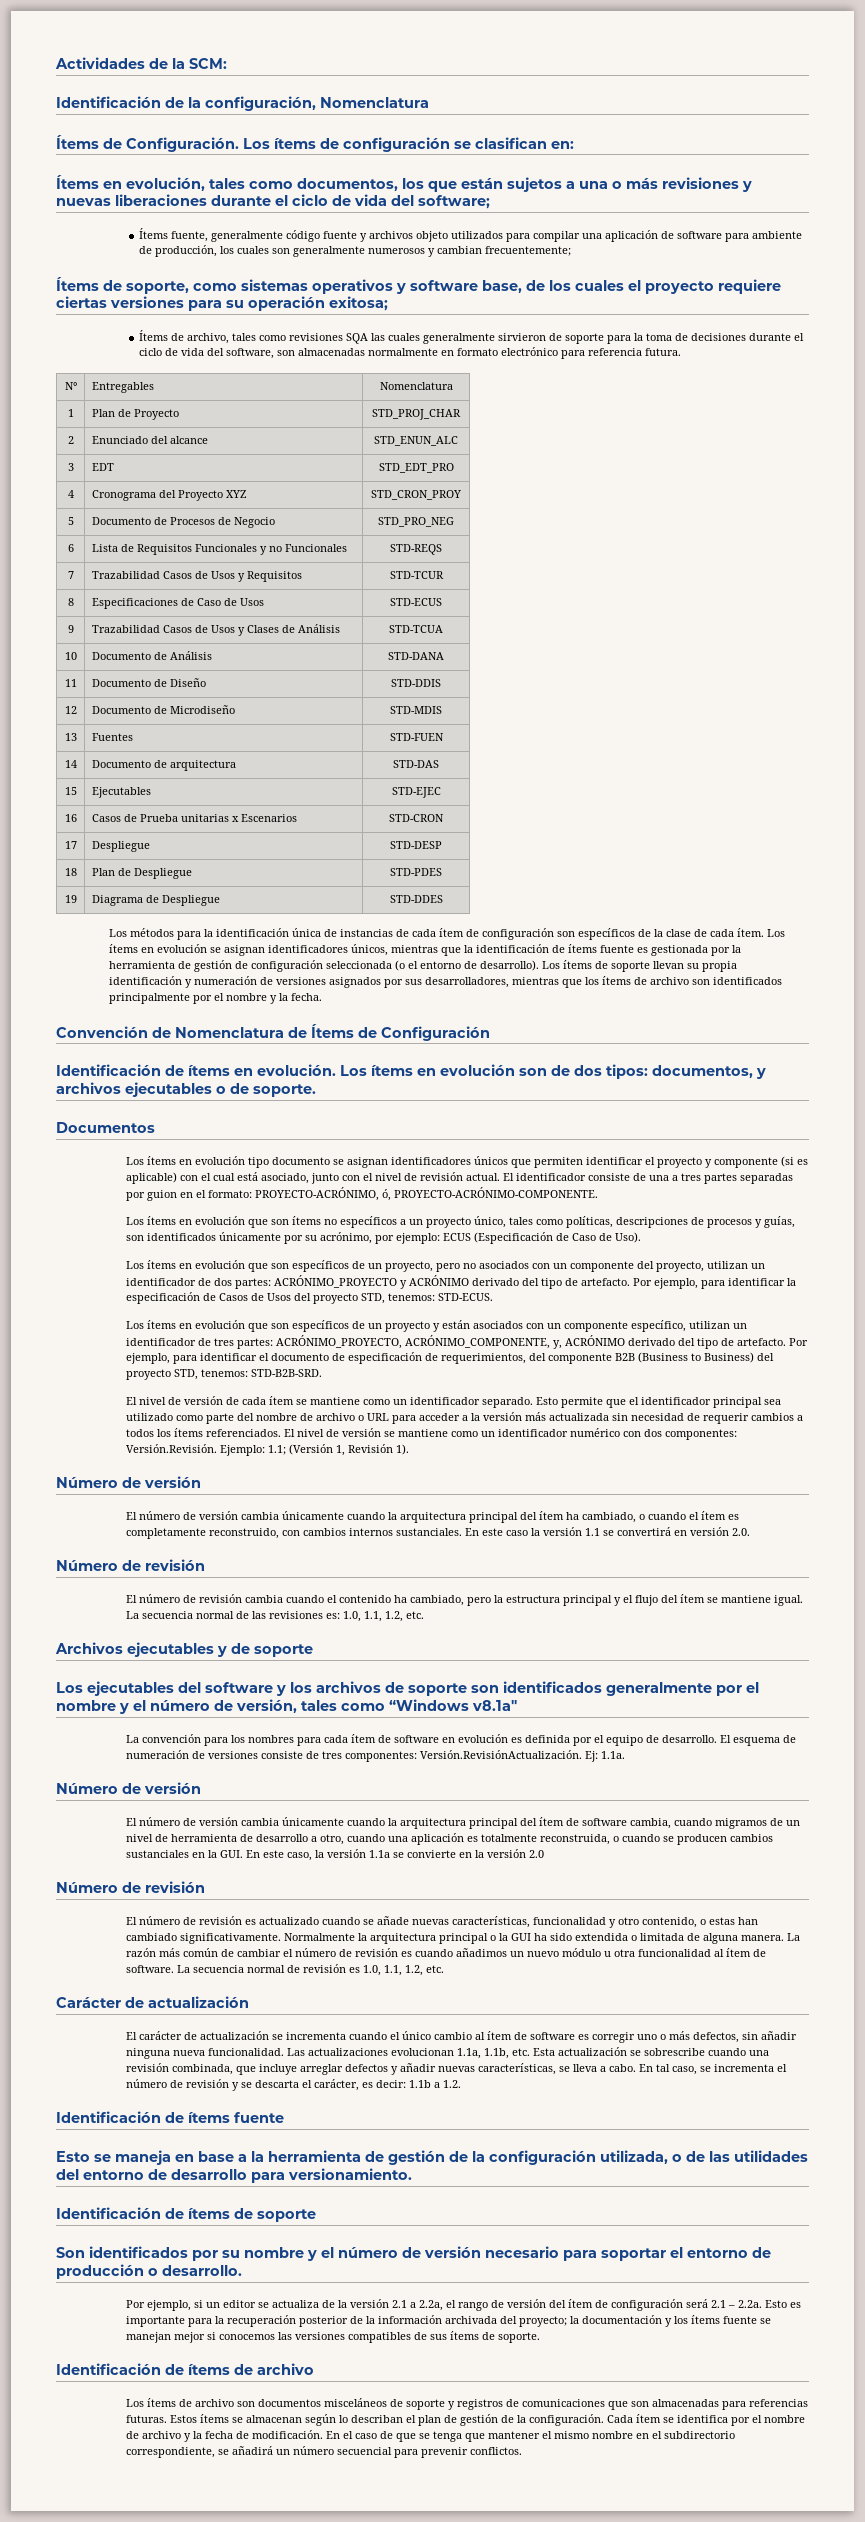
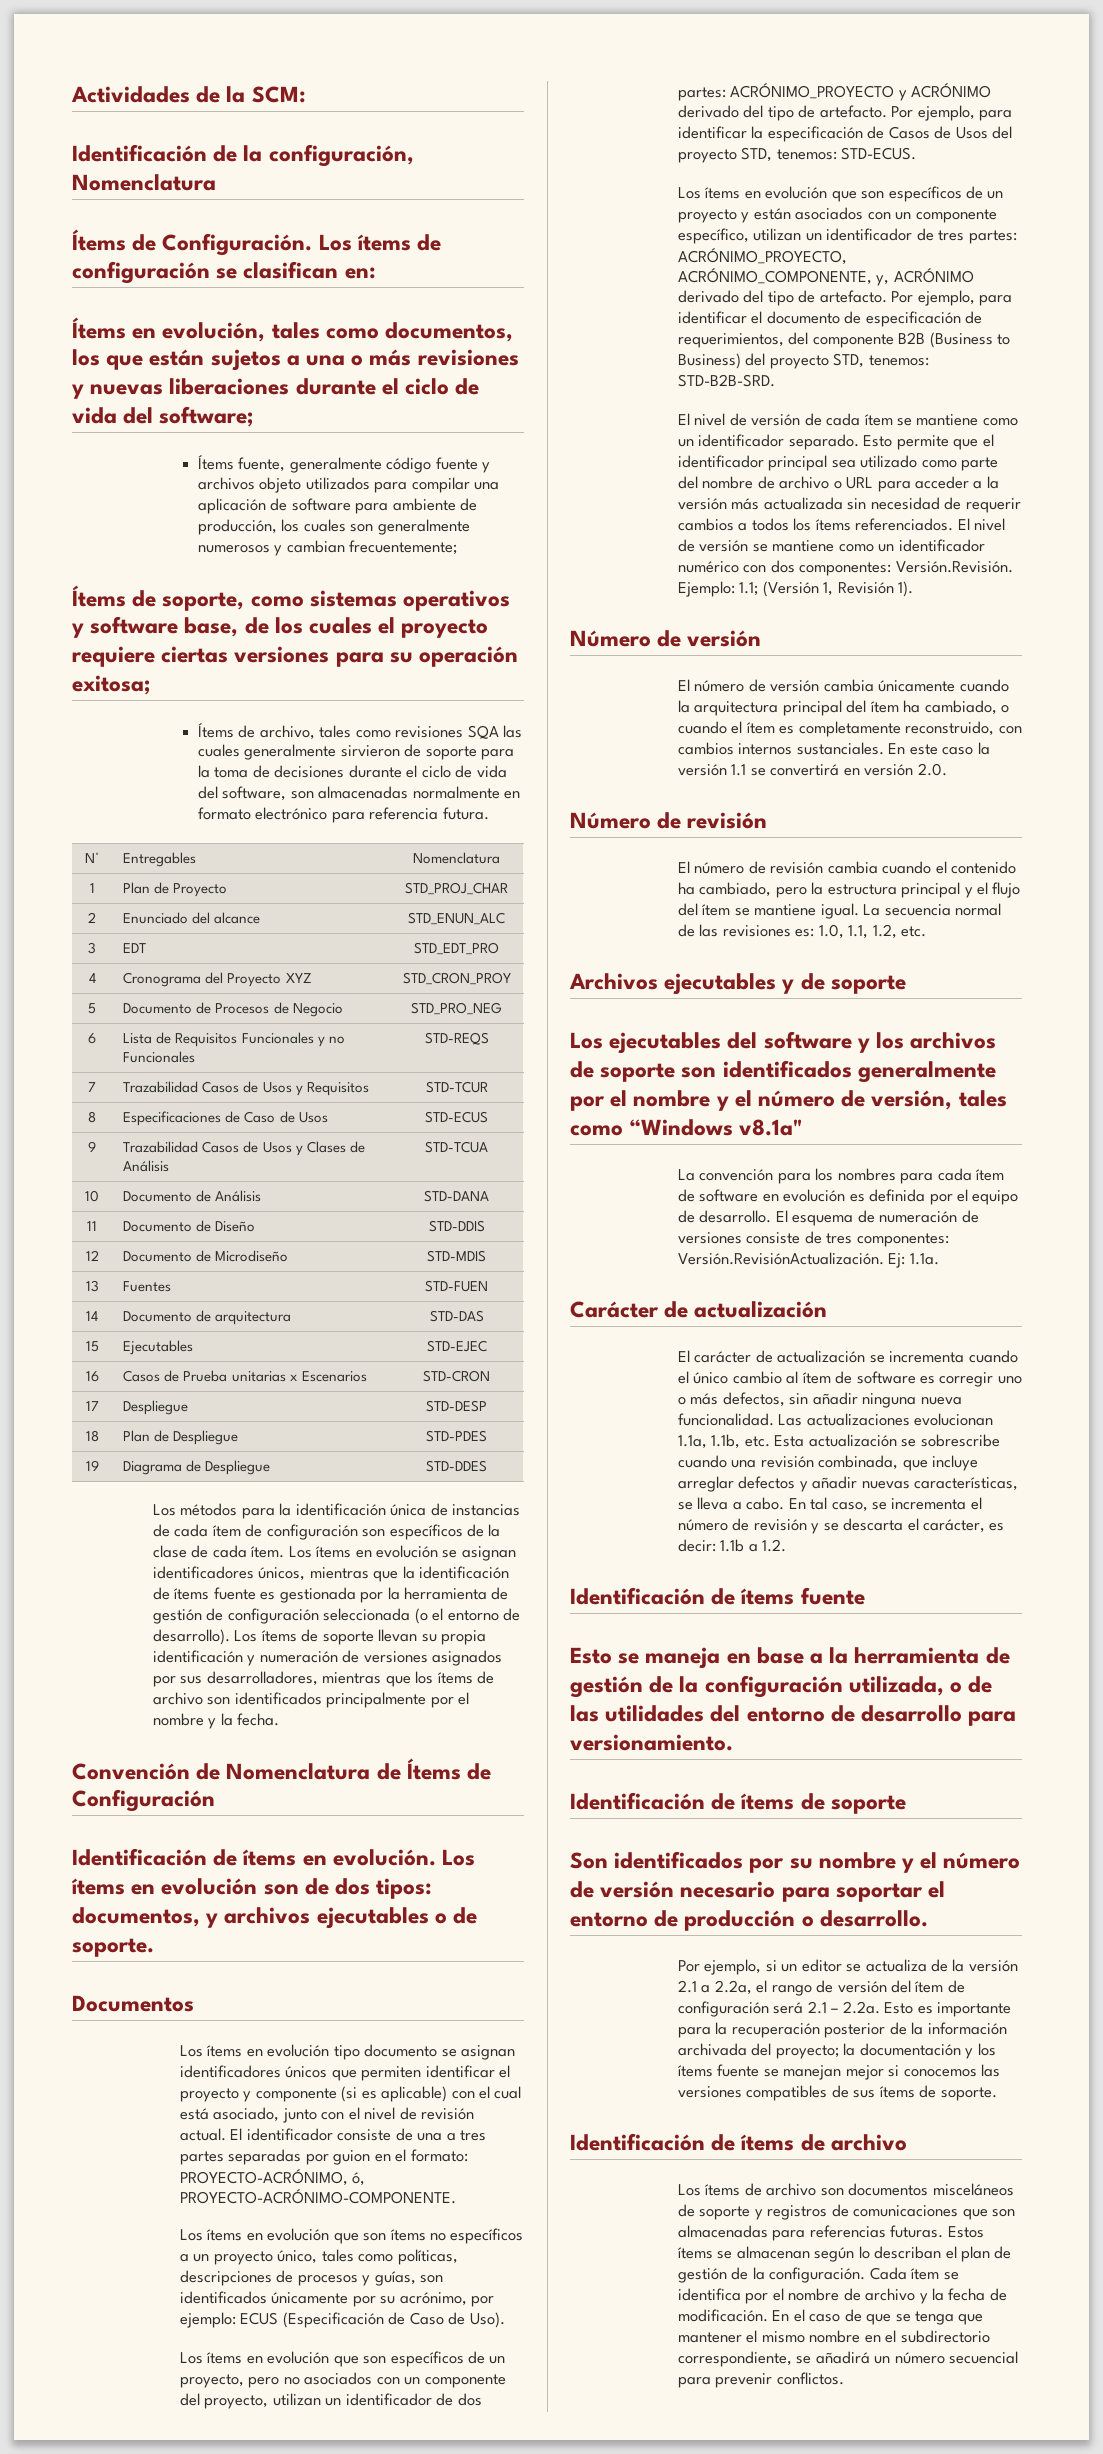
[56,1782,201,1794] [126,1817,801,1829] [126,1833,774,1845] [126,1849,545,1861] [56,1881,205,1893] [126,1916,759,1928] [126,1933,801,1944] [126,1948,767,1957] [126,1964,445,1976] // Número de versión // El número de versión cambia únicamente cuando la arquitectura principal del ítem de software cambia, cuando migramos de un nivel de herramienta de desarrollo a otro, cuando una aplicación es totalmente reconstruida, o cuando se producen cambios sustanciales en la GUI. En este caso, la versión 1.1a se convierte en la versión 2.0 // Número de revisión // El número de revisión es actualizado cuando se añade nuevas características, funcionalidad y otro contenido, o estas han cambiado significativamente. Normalmente la arquitectura principal o la GUI ha sido extendida o limitada de alguna manera. La razón más común de cambiar el número de revisión es cuando añadimos un nuevo módulo u otra funcionalidad al ítem de software. La secuencia normal de revisión es 1.0, 1.1, 1.2, etc. -> (939, 1259) none

